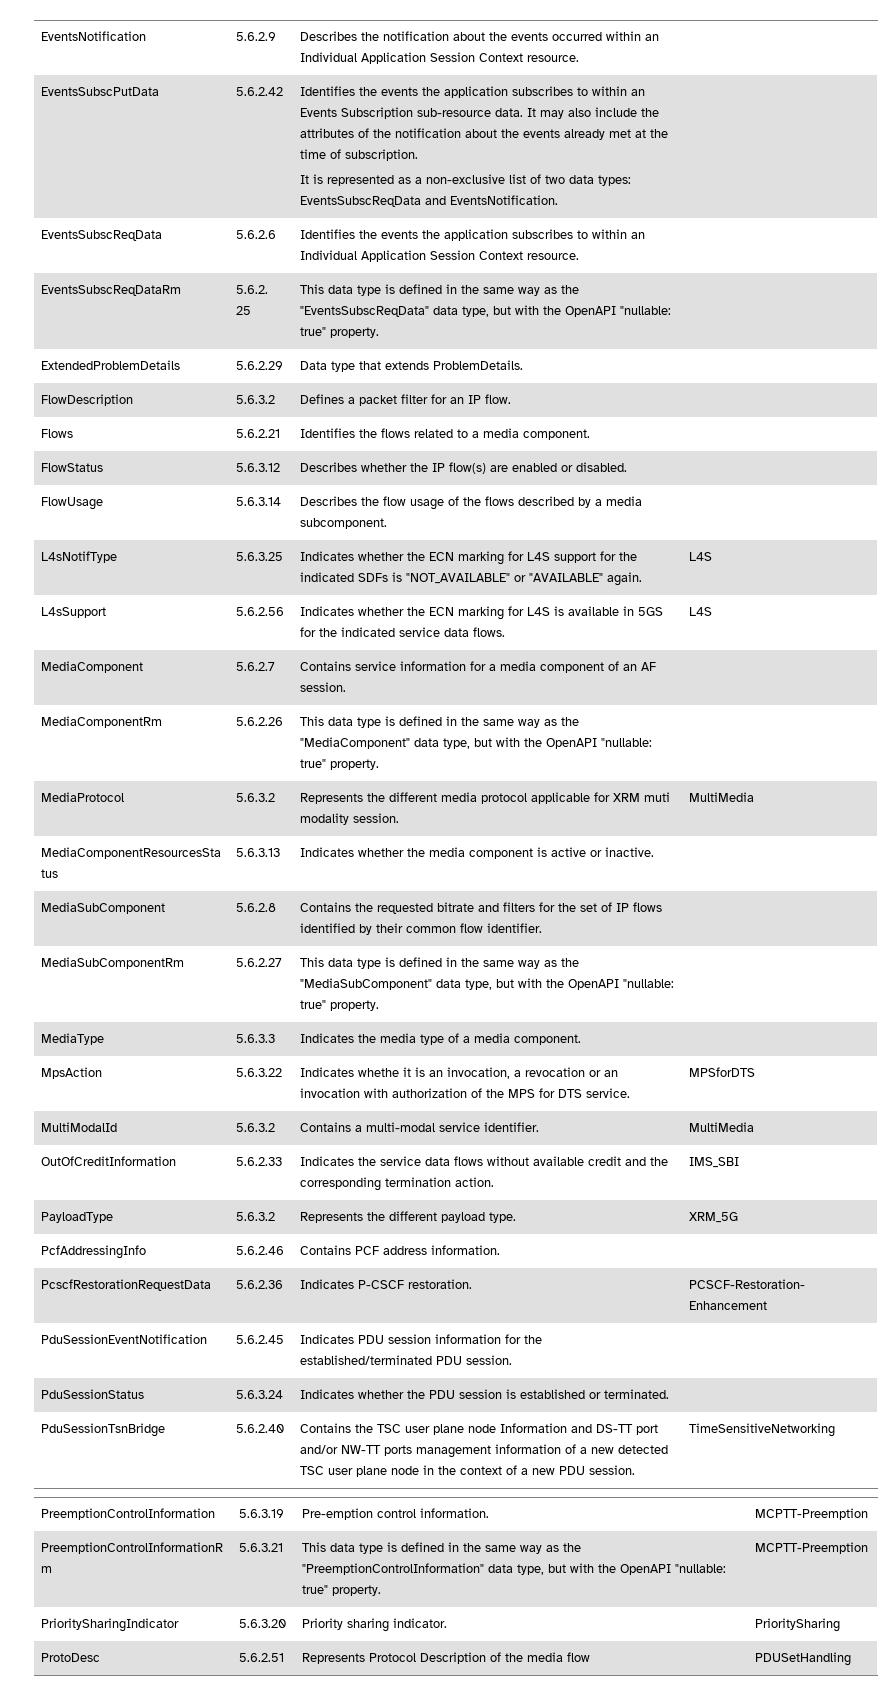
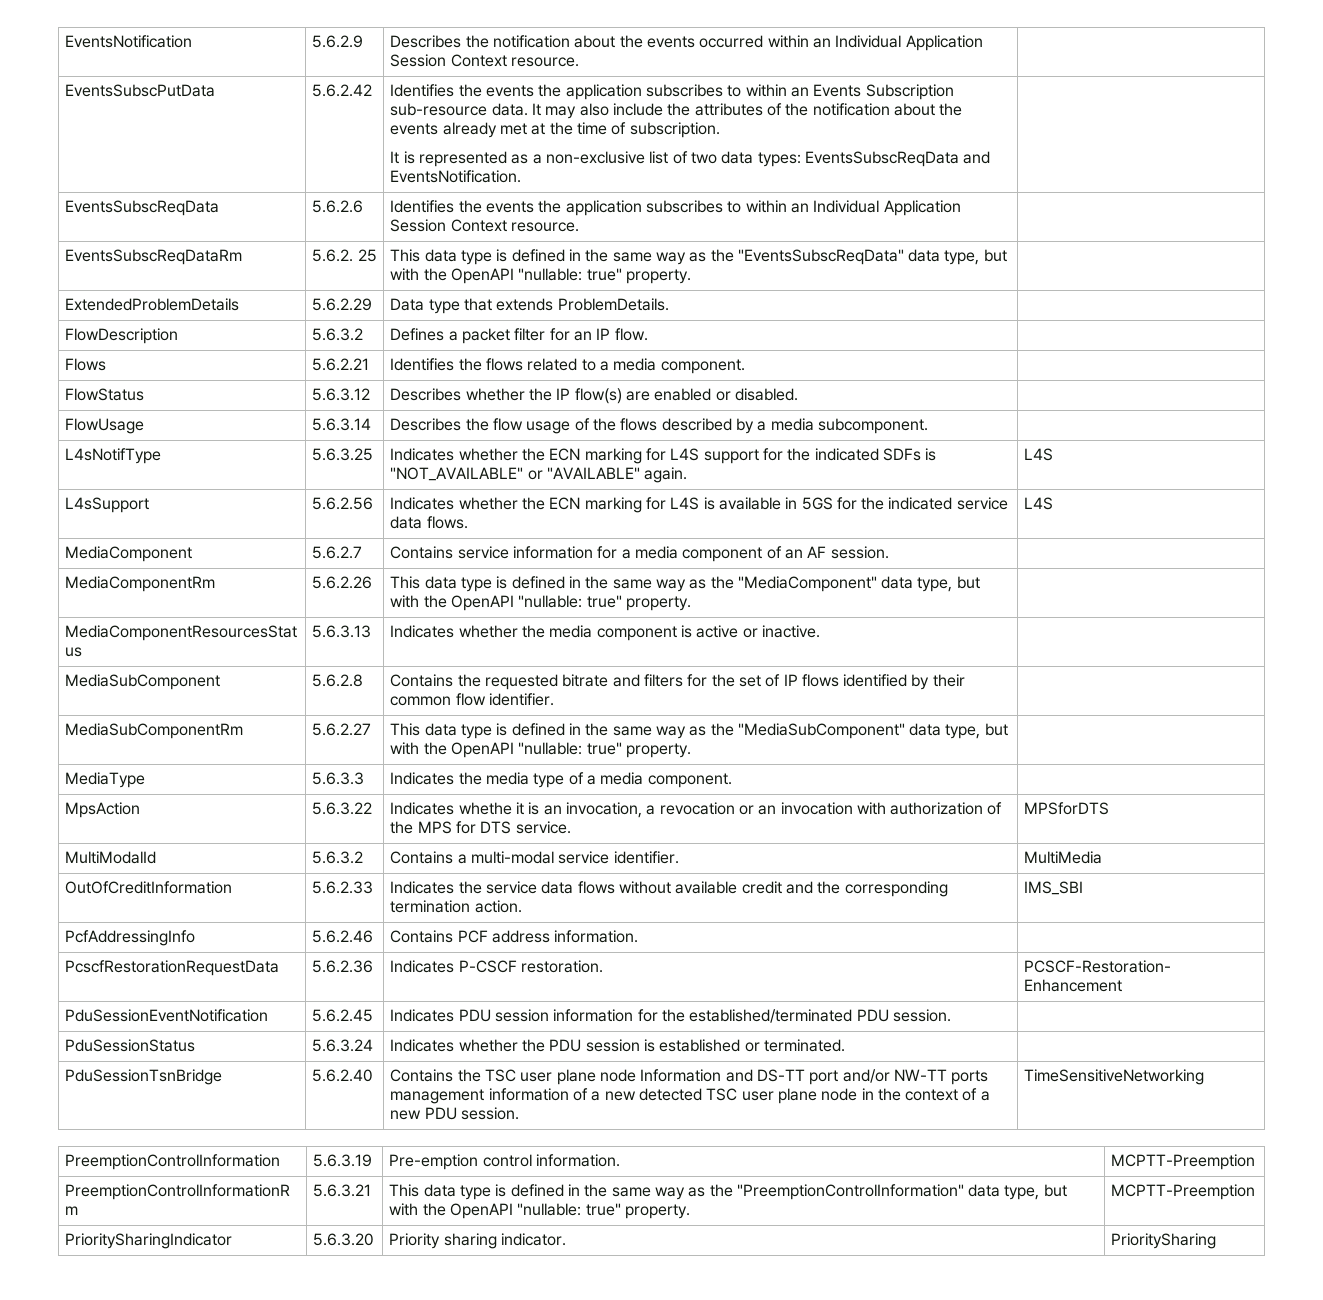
[41,792,125,802] [236,793,276,802] [300,792,671,804] [300,813,400,825] [689,792,755,802] // MediaProtocol | 5.6.3.2 | Represents the different media protocol applicable for XRM muti modality session. | MultiMedia -> (691, 603) none
[41,1212,114,1223] [236,1212,276,1221] [300,1211,517,1223] [689,1212,739,1223] // PayloadType | 5.6.3.2 | Represents the different payload type. | XRM_5G -> (1084, 888) none
[41,1653,101,1662] [239,1653,285,1662] [302,1652,591,1664] [755,1652,852,1666] // ProtoDesc | 5.6.2.51 | Represents Protocol Description of the media flow | PDUSetHandling -> (1217, 1241) none

